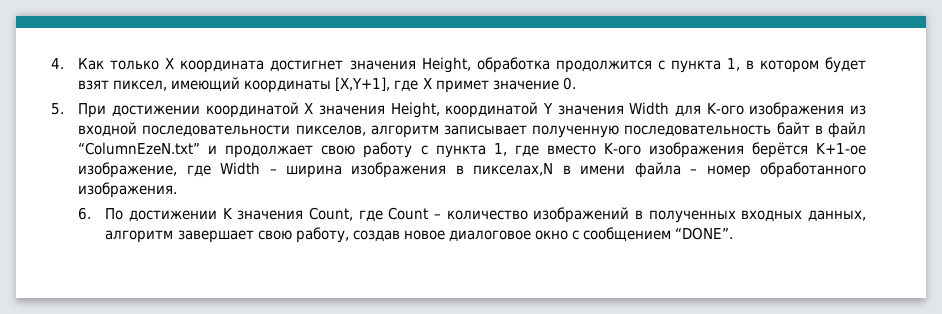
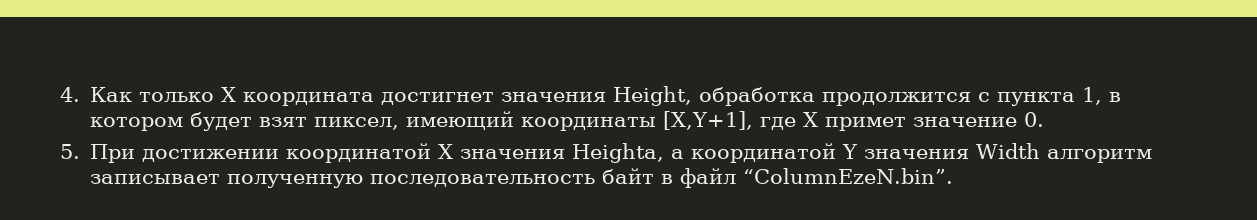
[390,102,440,118] Height, -> [572,143,685,163] Heightа, а
[674,102,866,118] [78,122,366,137] для K-ого изображения из входной последовательности пикселов, -> (1041, 151) none
[78,142,866,158] [78,162,867,178] [78,182,178,198] [78,207,867,223] [105,227,733,243] “ColumnEzeN.txt” и продолжает свою работу с пункта 1, где вместо K-ого изображения берётся K+1-ое изображение, где Width – ширина изображения в пикселах,N в имени файла – номер обработанного изображения. // 6. По достижении K значения Count, где Count – количество изображений в полученных входных данных, алгоритм завершает свою работу, создав новое диалоговое окно с сообщением “DONE”. -> [743,168,954,184] “ColumnEzeN.bin”.

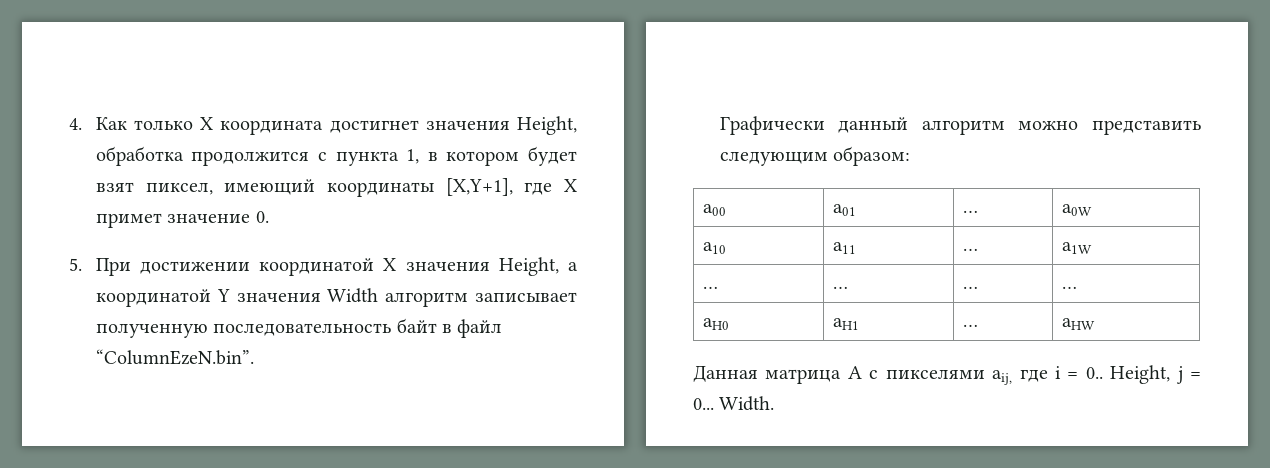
[572,143,665,163] Heightа, -> [498,257,559,276] Height,
(954, 176) none -> [719,116,1201,135] [719,146,911,166] [702,204,726,216] [832,204,856,216] [962,210,978,213] [1061,204,1092,216] [702,242,726,254] [832,242,856,254] [962,248,978,251] [1061,242,1092,254] [702,286,718,289] [832,286,848,289] [962,286,978,289] [1061,286,1077,289] [702,318,729,330] [832,318,859,330] [962,324,978,327] [1061,318,1095,330] [693,365,1201,385] [693,396,775,411] // Графически данный алгоритм можно представить следующим образом: // a00 | a01 | … | a0W // a10 | a11 | … | a1W // … | … | … | … // aH0 | aH1 | … | aHW // Данная матрица А с пикселями aij, где i = 0.. Height, j = 0... Width.

